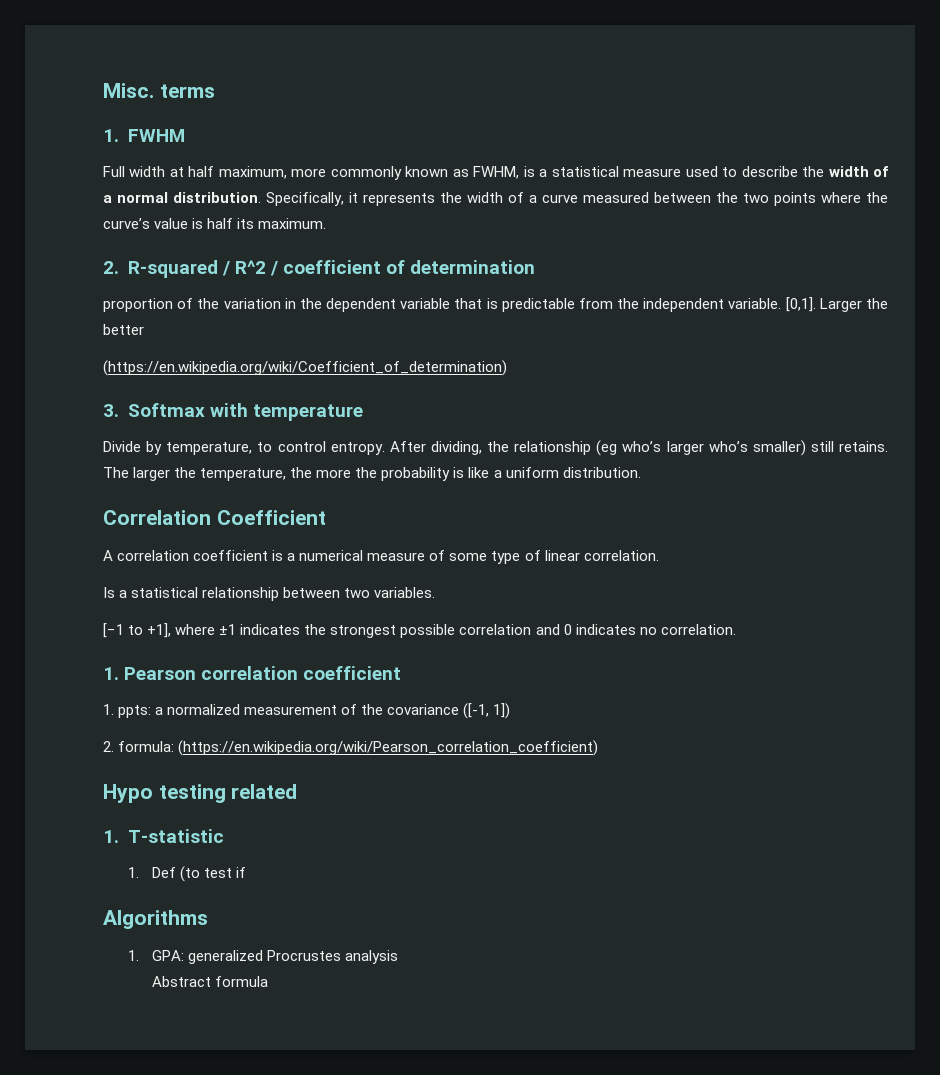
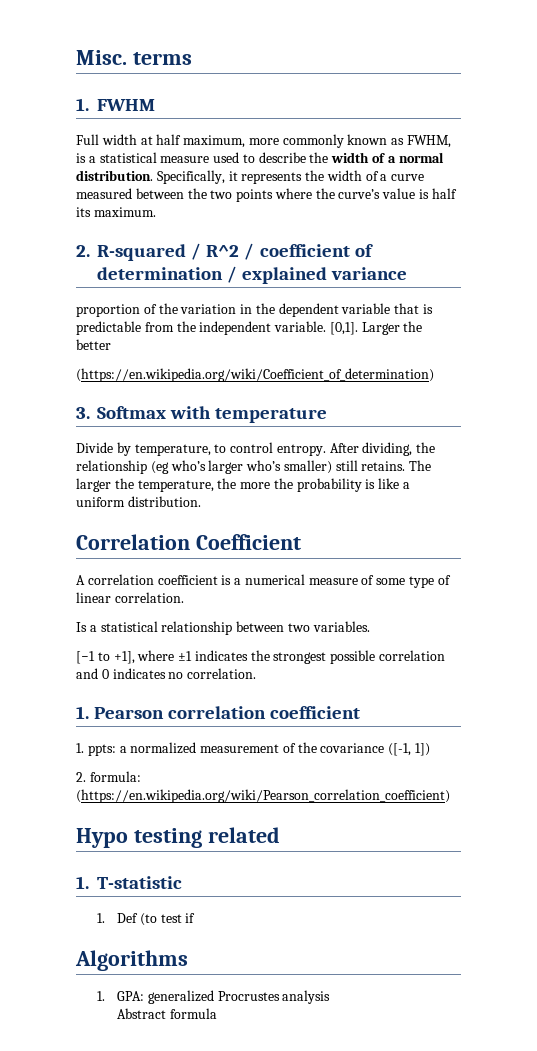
(536, 267) none -> [227,266,408,284] / explained variance

